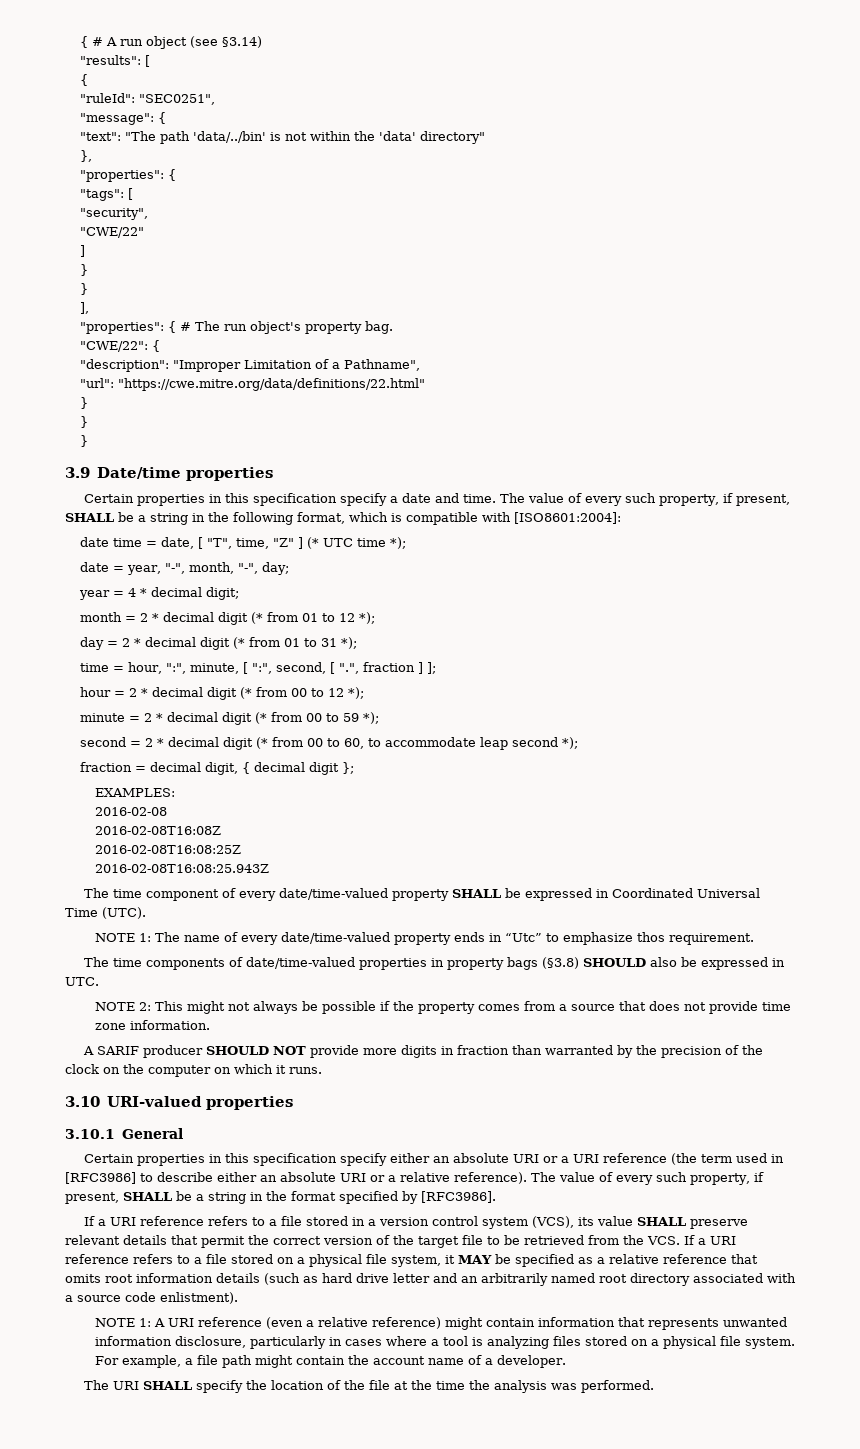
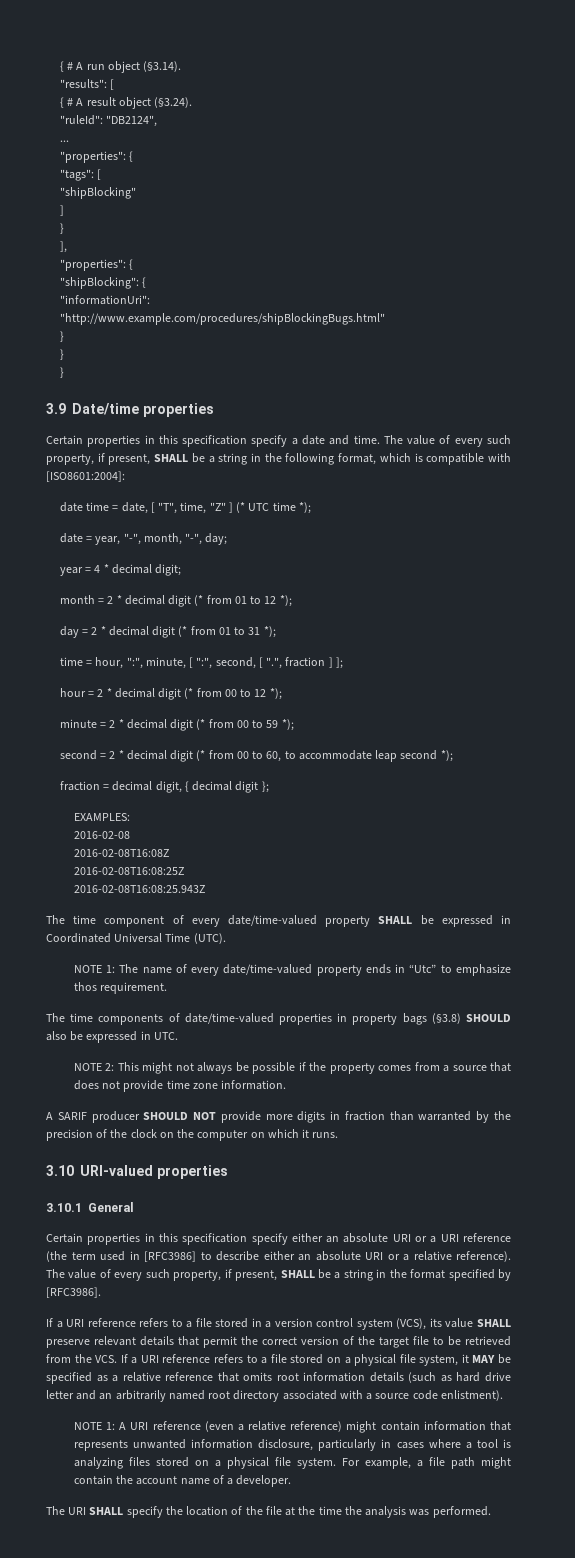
[189,36,262,48] (see §3.14) -> [143,61,182,72] (§3.14).
[79,93,215,105] [79,112,166,125] [79,131,485,144] [79,150,92,162] // "ruleId": "SEC0251", // "message": { // "text": "The path 'data/../bin' is not within the 'data' directory" // }, -> [67,97,193,109] [59,115,158,127] [59,140,69,142] # A result object (§3.24). // "ruleId": "DB2124", // ...
[79,208,148,220] [79,227,144,238] "security", // "CWE/22" -> [59,187,136,199] "shipBlocking"
[79,283,88,295] // } -> (64, 228) none
[179,321,393,334] [79,340,160,352] [79,359,420,372] [79,378,425,391] # The run object's property bag. // "CWE/22": { // "description": "Improper Limitation of a Pathname", // "url": "https://cwe.mitre.org/data/definitions/22.html" -> [59,277,147,289] [59,295,150,305] [59,313,385,325] // "shipBlocking": { // "informationUri": // "http://www.example.com/procedures/shipBlockingBugs.html"

